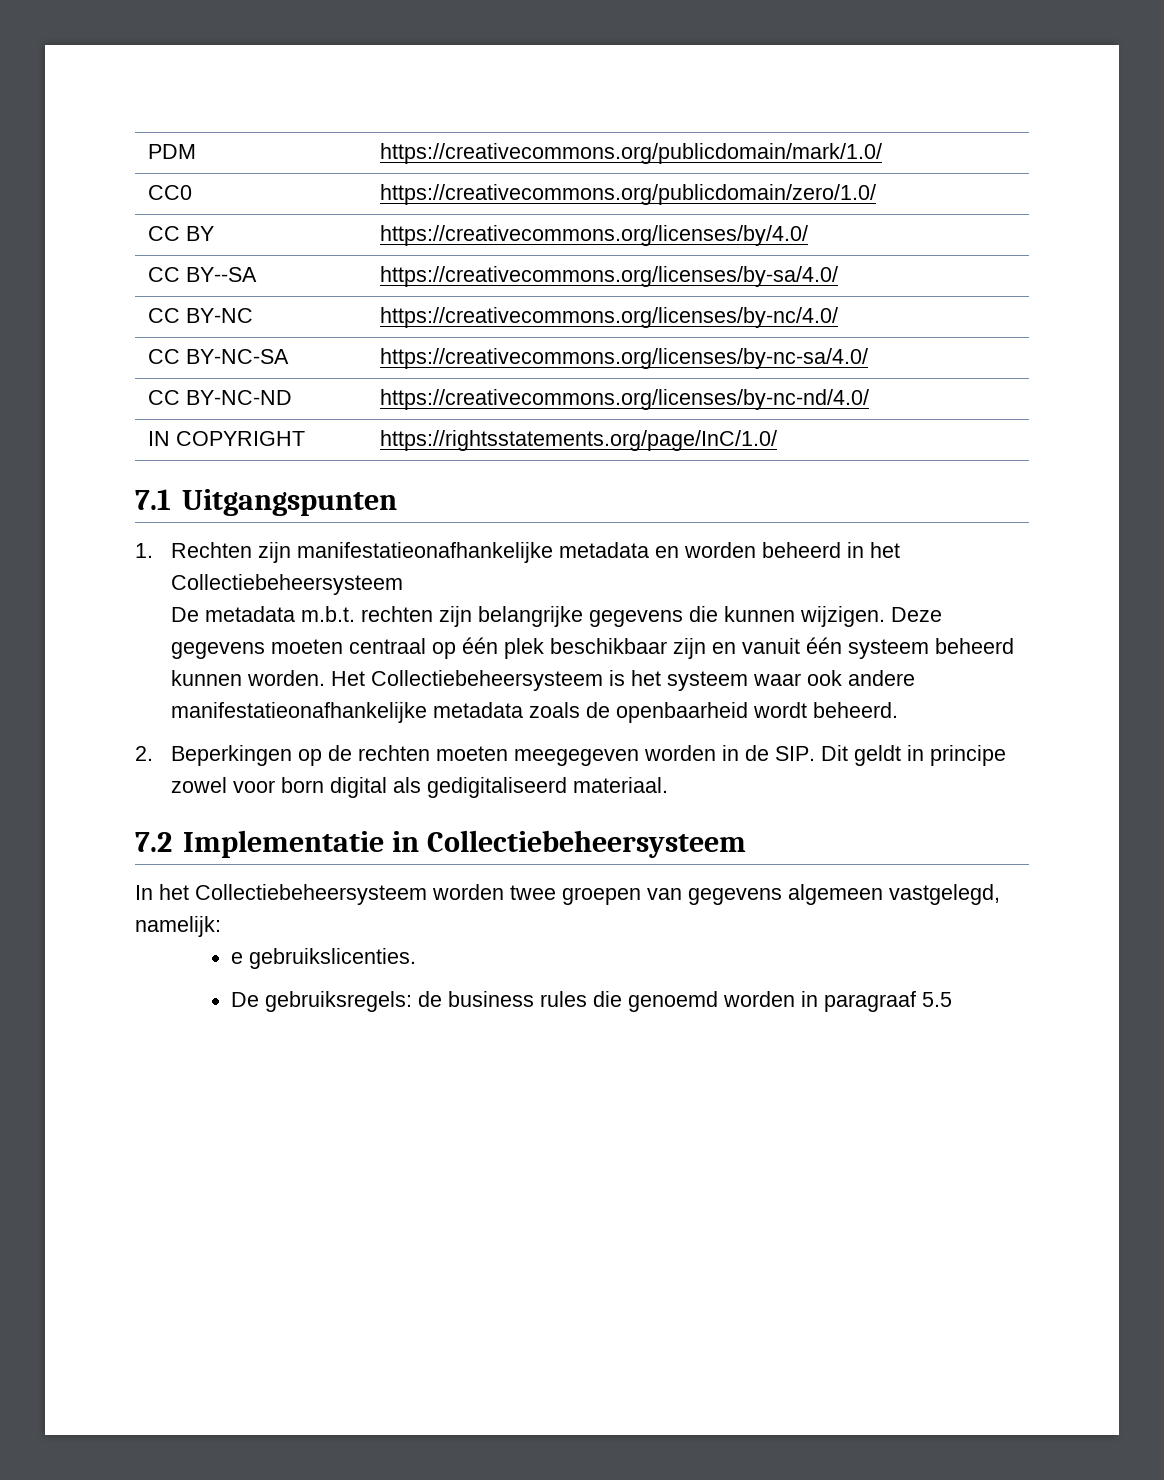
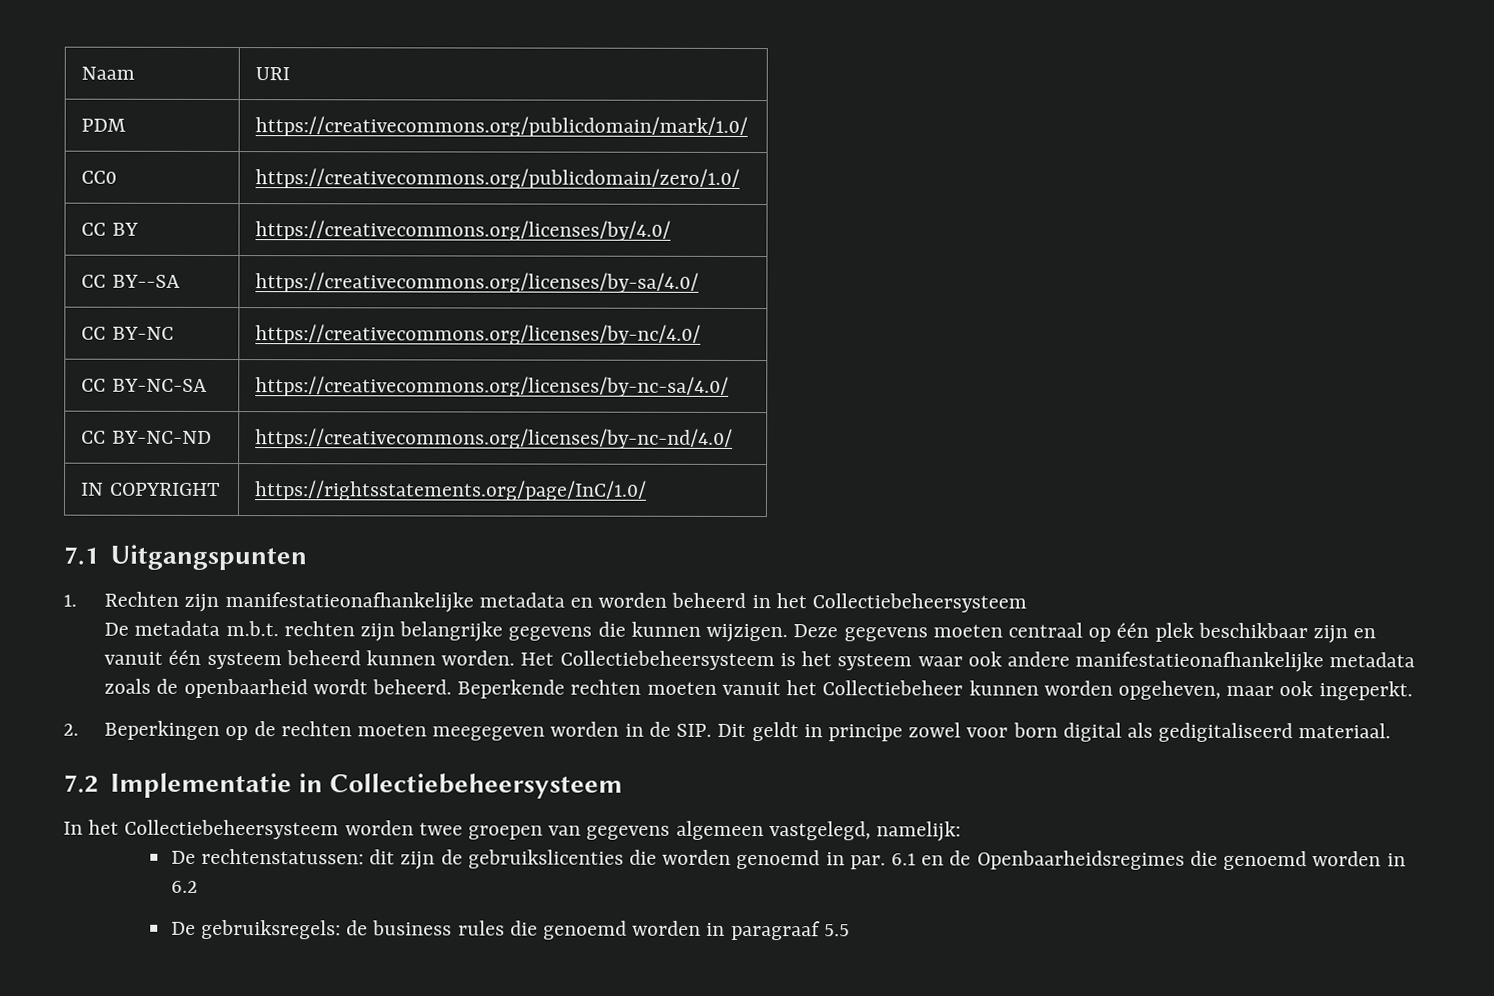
(148, 151) none -> [81,66,136,80] [255,67,291,81] Naam | URI //
(899, 710) none -> [457,679,1413,701] Beperkende rechten moeten vanuit het Collectiebeheer kunnen worden opgeheven, maar ook ingeperkt.
[231,948,417,969] e gebruikslicenties. -> [170,848,1406,871] [170,880,198,893] De rechtenstatussen: dit zijn de gebruikslicenties die worden genoemd in par. 6.1 en de Openbaarheidsregimes die genoemd worden in 6.2

